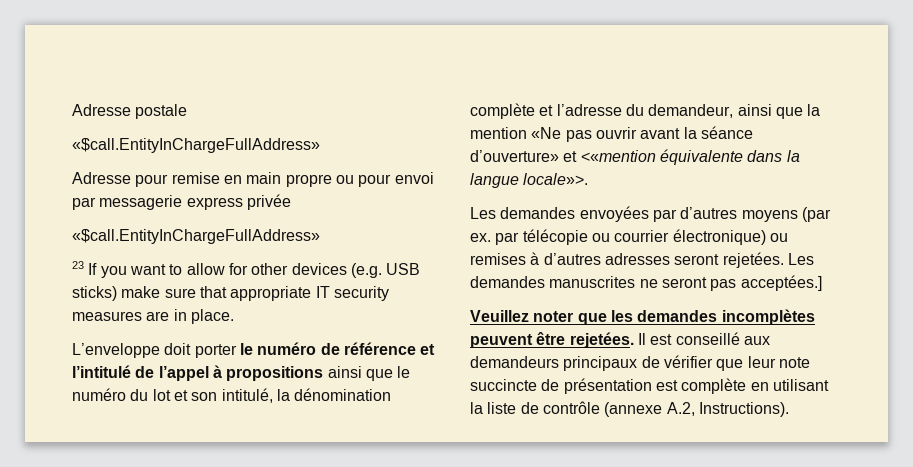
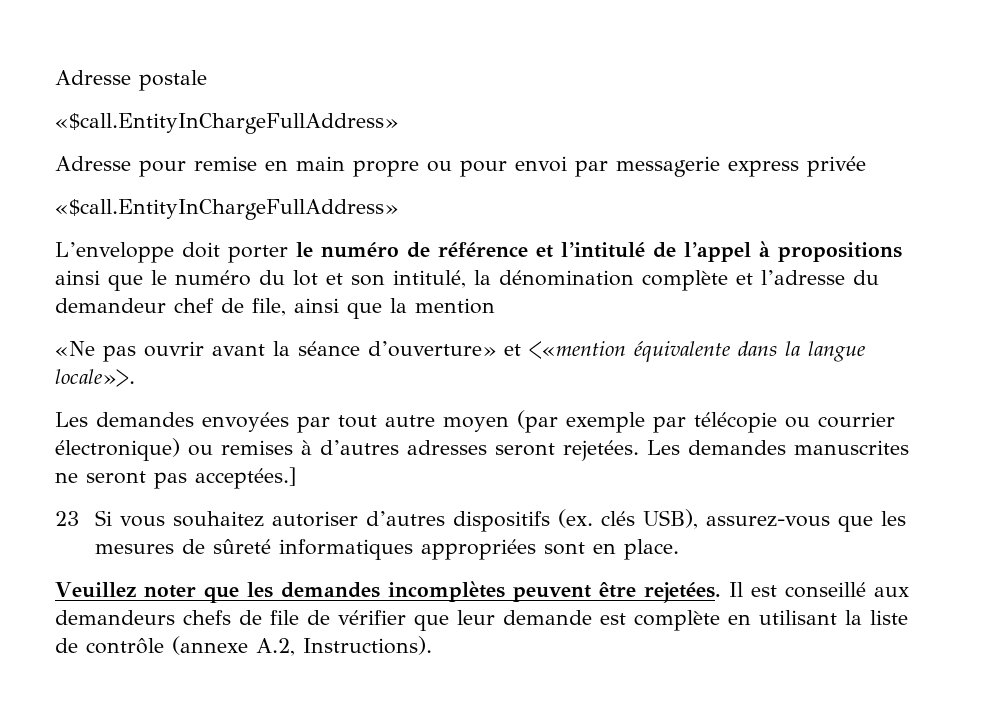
[72,261,421,278] [72,286,389,301] [72,309,234,324] // 23 If you want to allow for other devices (e.g. USB sticks) make sure that appropriate IT security measures are in place. -> (398, 209) none
[648,104,734,118] demandeur, -> [55,298,286,316] demandeur chef de file,
(527, 133) none -> (495, 306) //
[680,207,831,222] [470,233,491,242] d’autres moyens (par ex. -> [338,410,645,433] tout autre moyen (par exemple
(822, 283) none -> [55,509,906,532] [94,539,679,560] // 23 Si vous souhaitez autoriser d’autres dispositifs (ex. clés USB), assurez-vous que les mesures de sûreté informatiques appropriées sont en place.
[563,356,638,371] principaux -> [183,610,299,625] chefs de file
[778,357,810,368] [470,378,652,394] note succincte de présentation -> [503,610,592,625] demande

